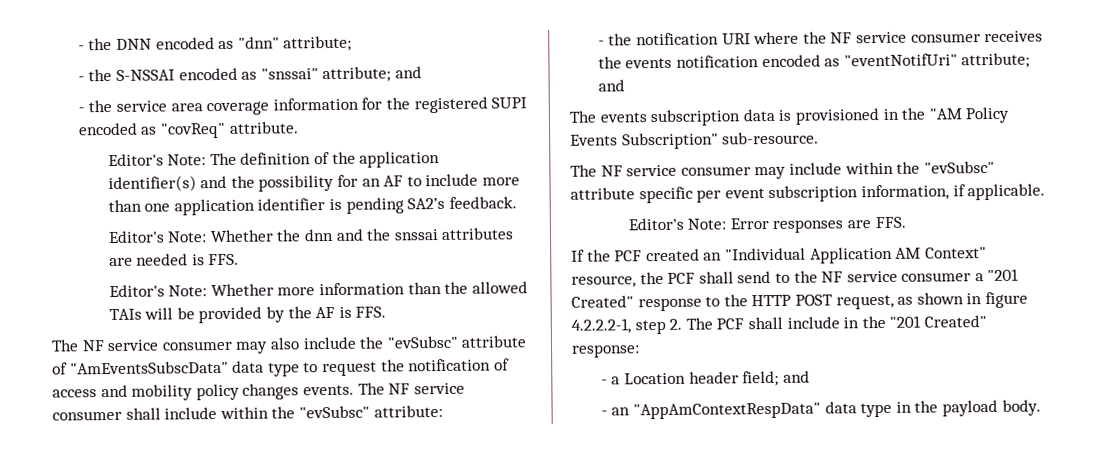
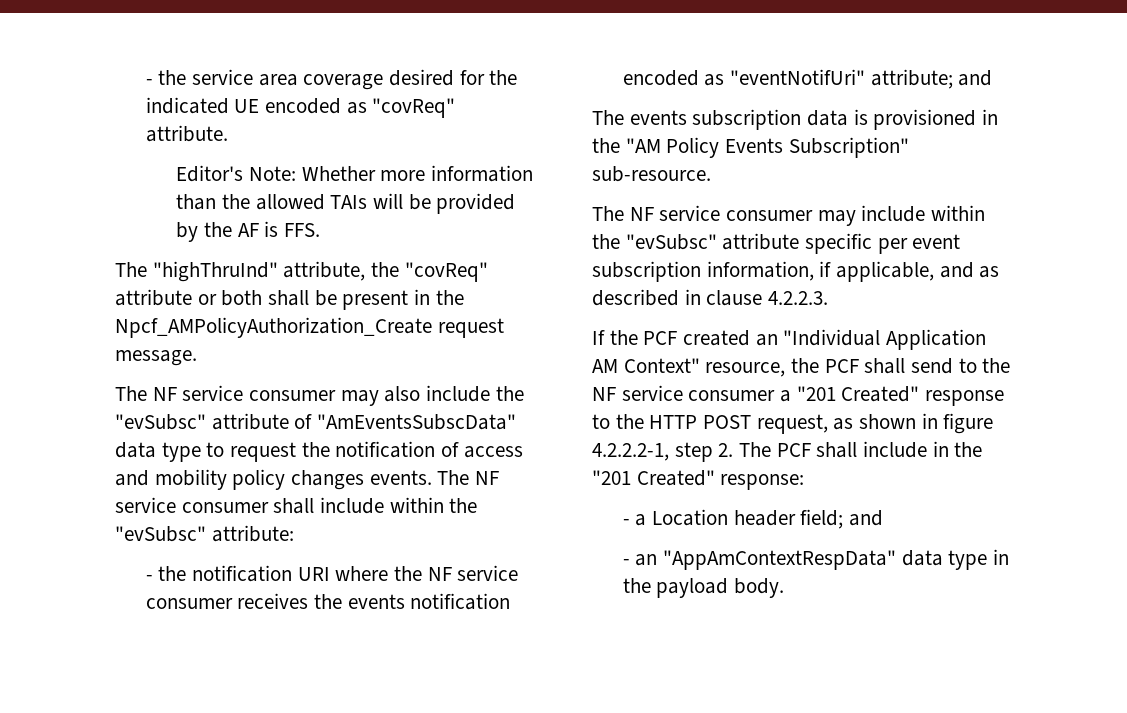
[77,35,353,52] [77,66,422,83] [77,99,113,113] - the DNN encoded as "dnn" attribute; // - the S-NSSAI encoded as "snssai" attribute; and // - the -> [145,70,187,85] - the
[272,97,359,111] information -> [388,69,454,86] desired
[413,96,528,114] registered SUPI -> [145,97,260,114] indicated UE
[107,150,441,168] [107,173,520,193] [107,196,517,216] [107,227,515,244] [108,253,240,267] // Editor's Note: The definition of the application identifier(s) and the possibility for an AF to include more than one application identifier is pending SA2’s feedback. // Editor's Note: Whether the dnn and the snssai attributes are needed is FFS. -> (228, 133) none
(387, 312) none -> [115,261,488,282] [115,289,464,310] [115,317,504,338] [115,350,197,366] // The "highThruInd" attribute, the "covReq" attribute or both shall be present in the Npcf_AMPolicyAuthorization_Create request message.
[967,183,1046,201] [627,216,906,233] applicable. // Editor's Note: Error responses are FFS. -> [836,261,1000,282] [592,289,829,306] applicable, and as described in clause 4.2.2.3.

